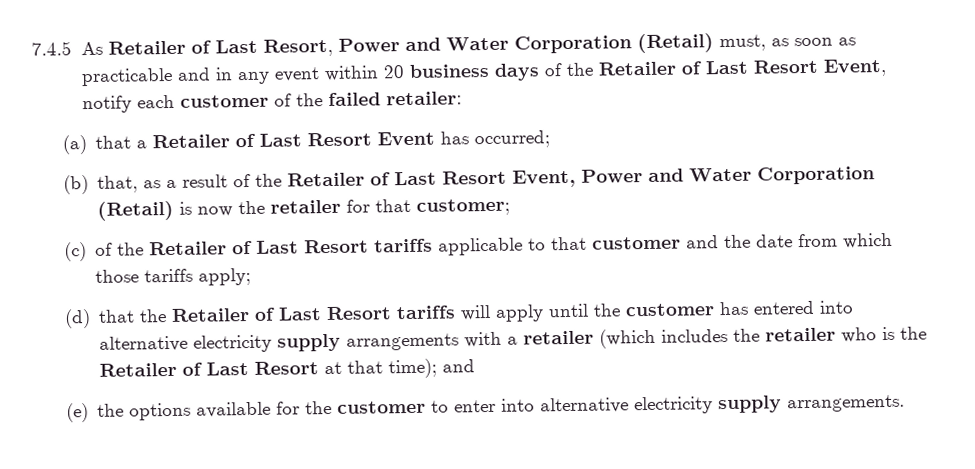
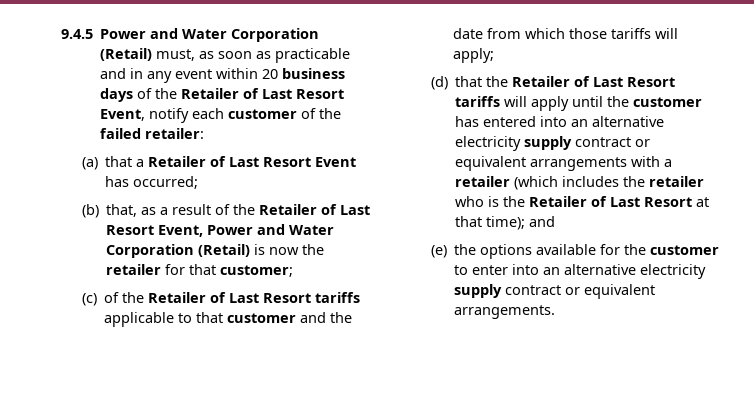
[31,38,333,57] 7.4.5 As Retailer of Last Resort, -> [61,29,93,39] 9.4.5
(194, 275) none -> [654,28,678,39] will
[99,333,342,353] alternative electricity supply -> [570,116,664,127] [454,136,650,151] [454,156,526,171] an alternative electricity supply contract or equivalent
[540,395,783,415] alternative electricity supply -> [542,264,706,279] [453,284,655,299] an alternative electricity supply contract or equivalent

